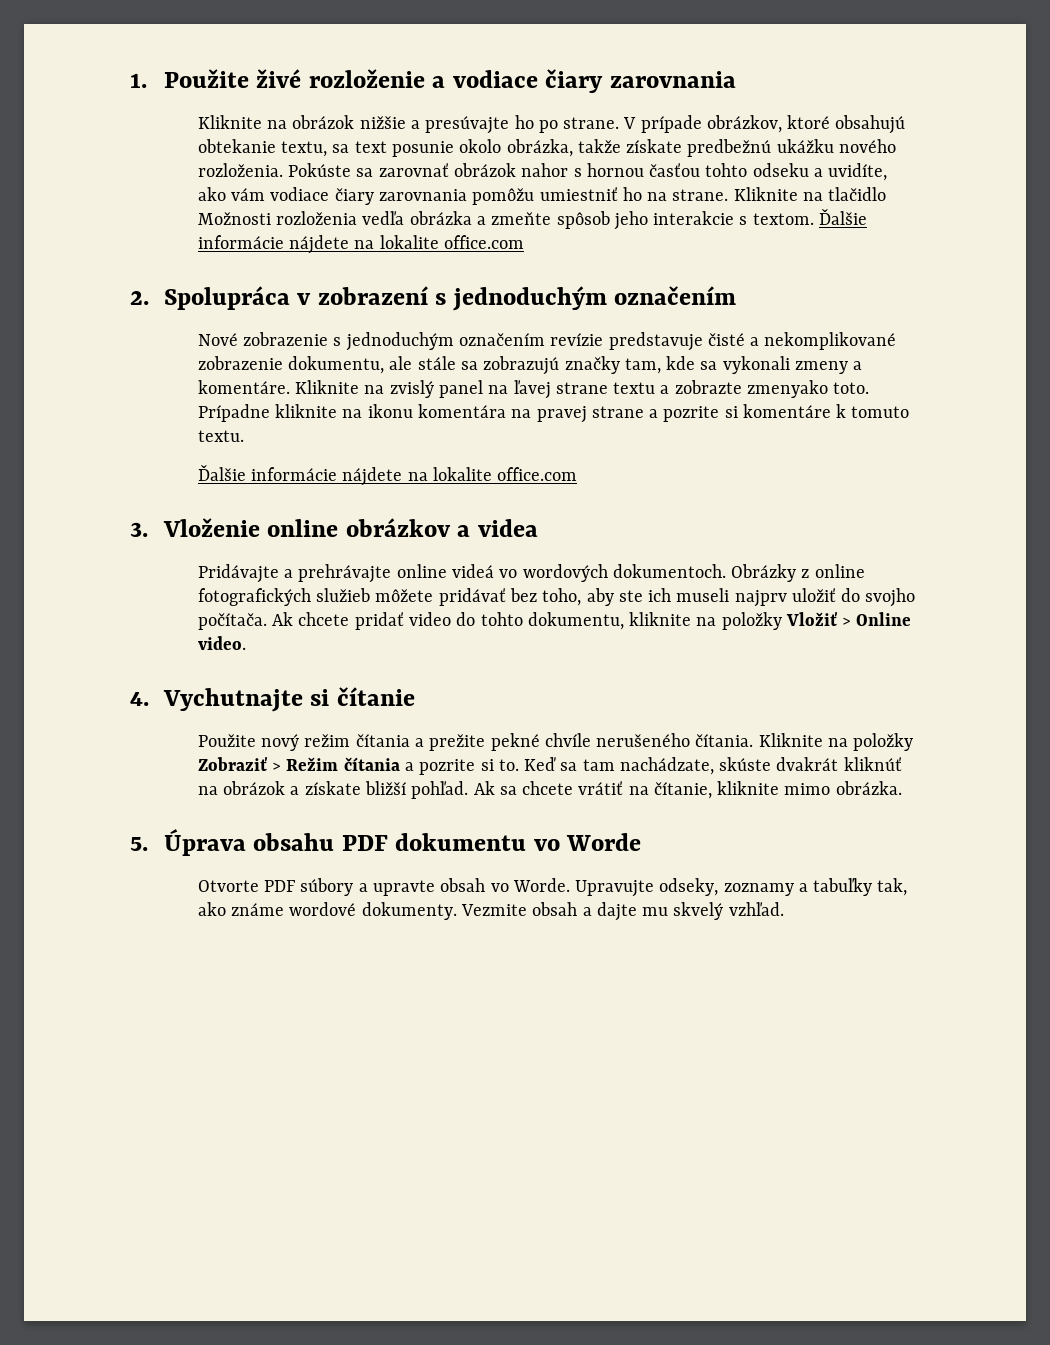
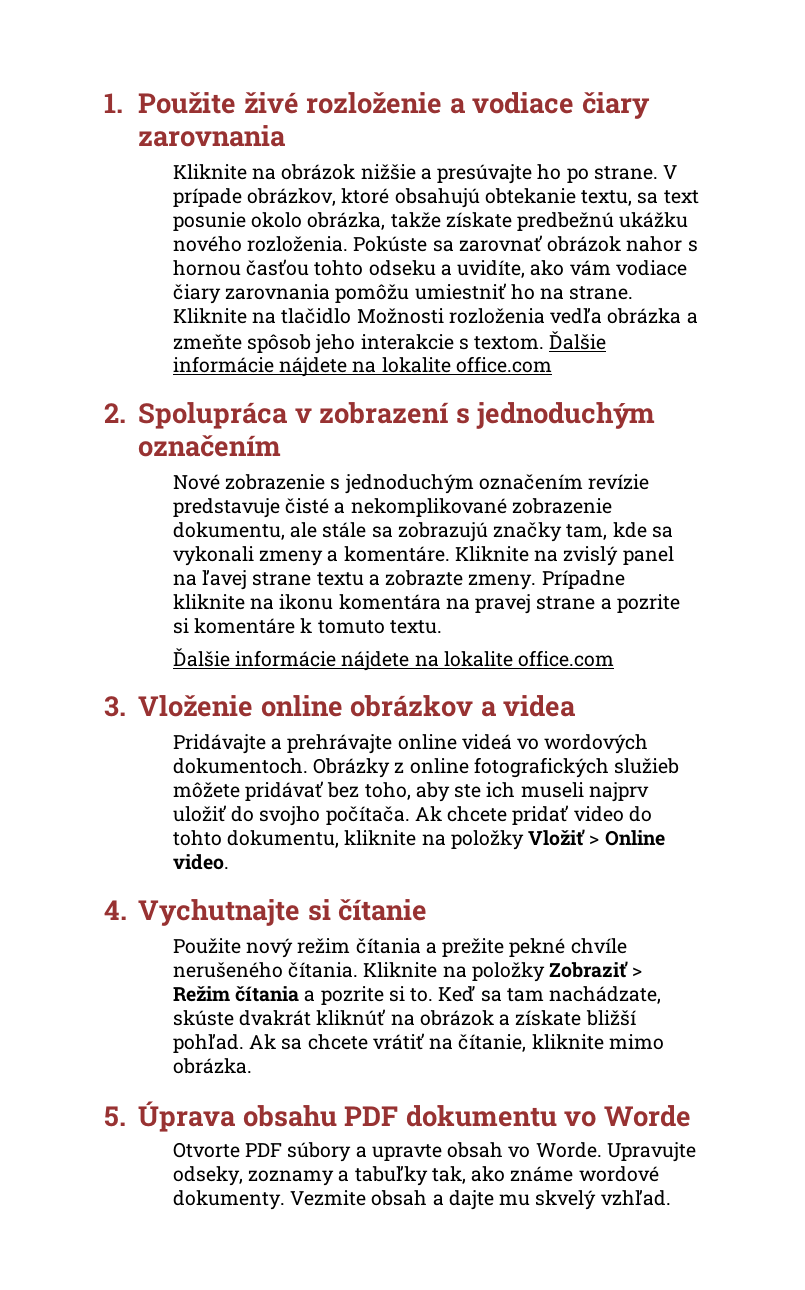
[746,380,870,398] zmenyako toto. -> [468,574,537,590] zmeny.

